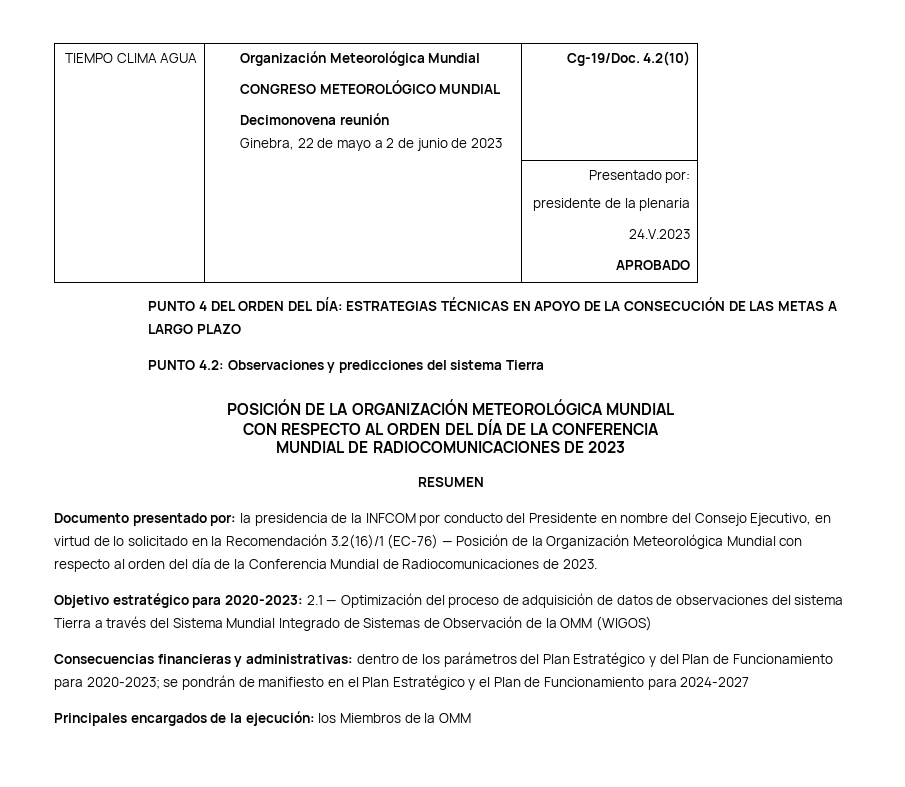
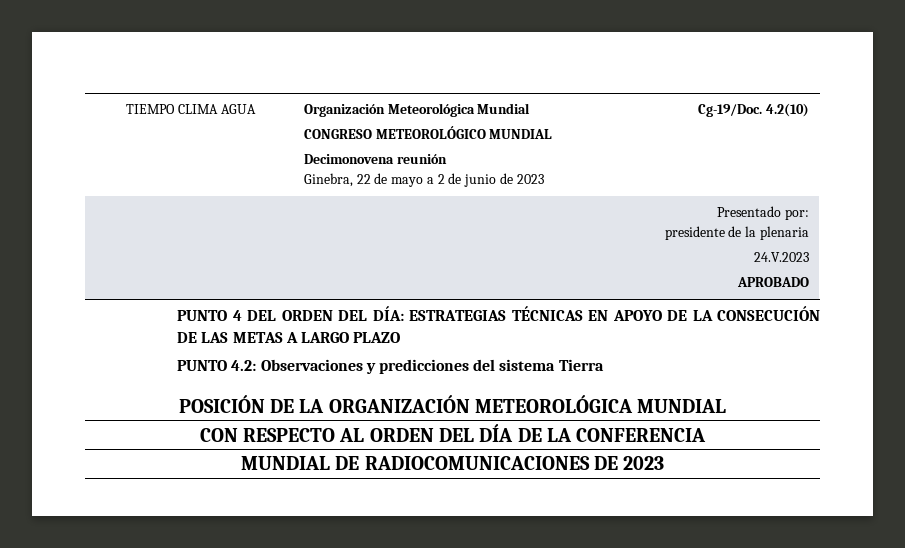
[417,477,484,487] [54,513,831,526] [54,534,803,549] [54,558,597,572] [54,593,844,608] [54,616,653,631] [54,652,833,667] [54,675,750,690] [54,711,471,726] // RESUMEN // Documento presentado por: la presidencia de la INFCOM por conducto del Presidente en nombre del Consejo Ejecutivo, en virtud de lo solicitado en la Recomendación 3.2(16)/1 (EC-76) — Posición de la Organización Meteorológica Mundial con respecto al orden del día de la Conferencia Mundial de Radiocomunicaciones de 2023. // Objetivo estratégico para 2020-2023: 2.1 — Optimización del proceso de adquisición de datos de observaciones del sistema Tierra a través del Sistema Mundial Integrado de Sistemas de Observación de la OMM (WIGOS) // Consecuencias financieras y administrativas: dentro de los parámetros del Plan Estratégico y del Plan de Funcionamiento para 2020-2023; se pondrán de manifiesto en el Plan Estratégico y el Plan de Funcionamiento para 2024-2027 // Principales encargados de la ejecución: los Miembros de la OMM -> (665, 463) none

